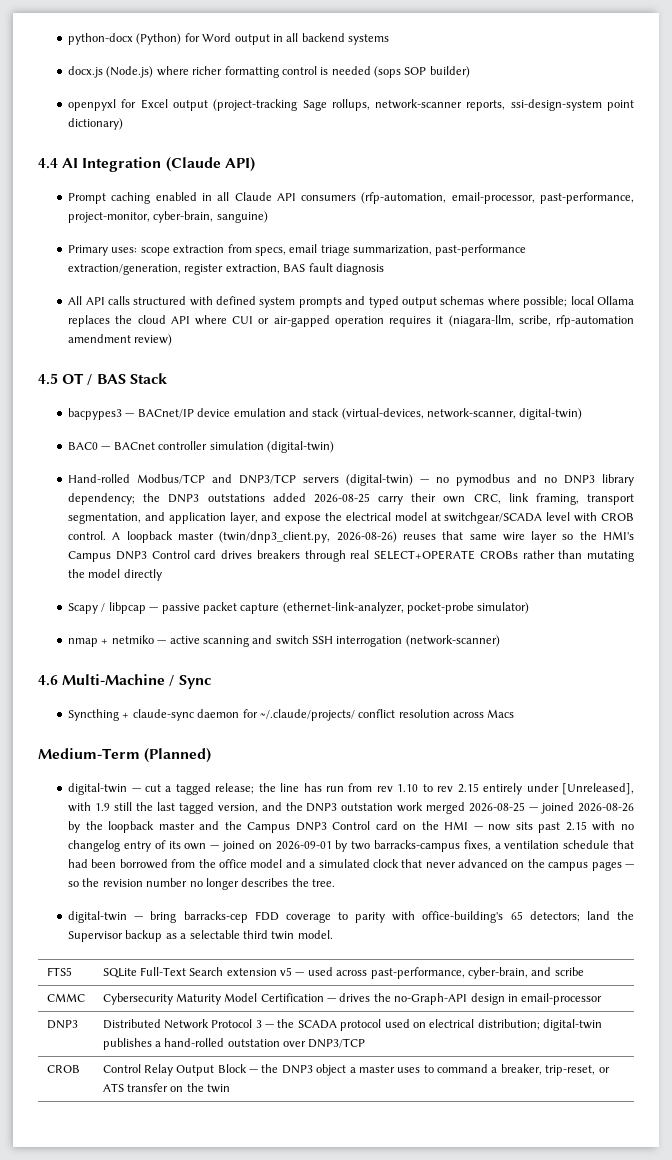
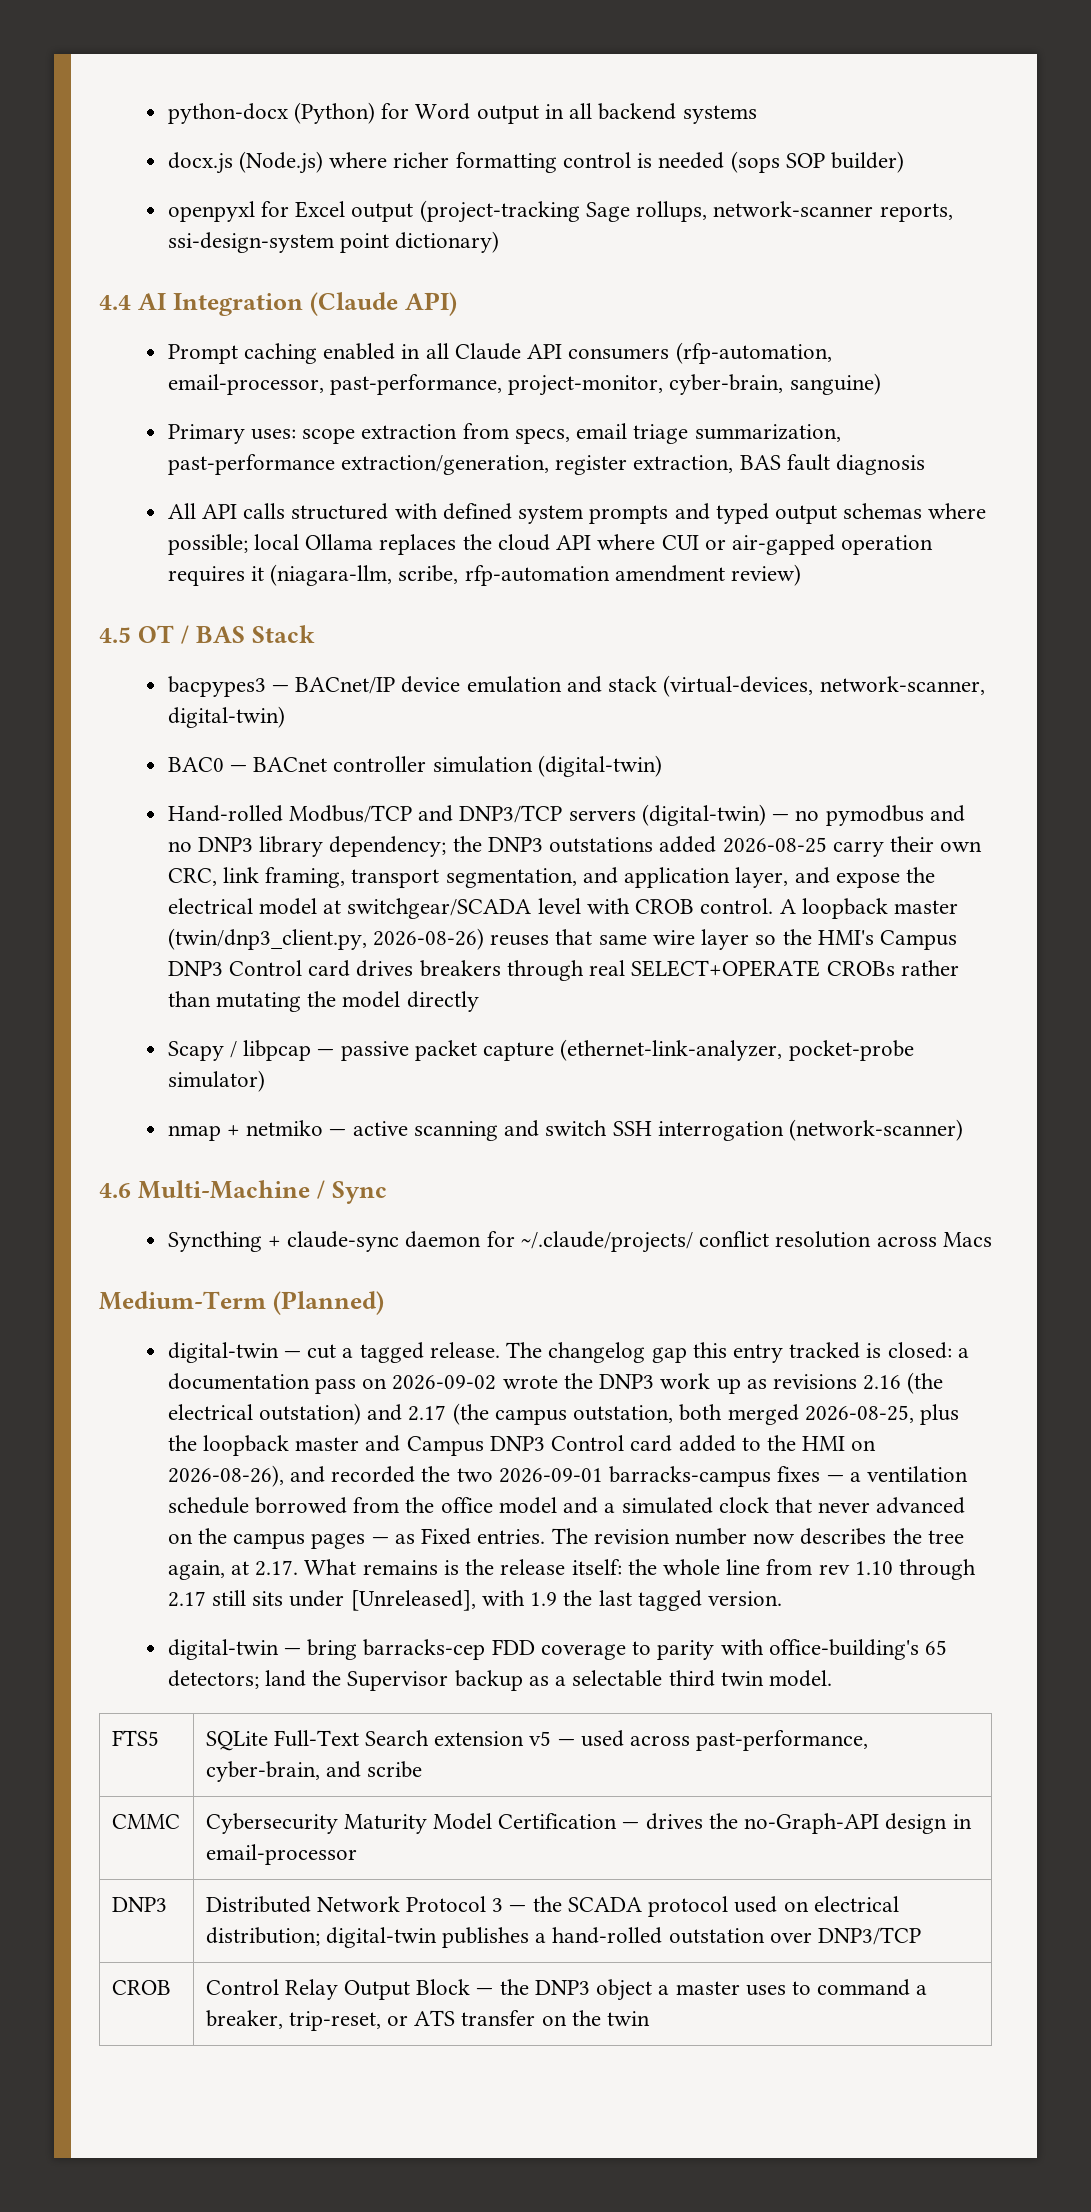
[215,783,634,795] [68,802,635,814] [68,821,81,833] release; the line has run from rev 1.10 to rev 2.15 entirely under [Unreleased], with 1.9 still the last tagged version, and the DNP3 outstation work merged 2026-08-25 — joined 2026-08-26 by -> [429,1342,969,1363] [167,1372,944,1394] [167,1403,959,1425] release. The changelog gap this entry tracked is closed: a documentation pass on 2026-09-02 wrote the DNP3 work up as revisions 2.16 (the electrical outstation) and 2.17 (the campus outstation, both merged 2026-08-25, plus
[224,821,634,833] [68,840,635,852] [68,859,117,868] the Campus DNP3 Control card on the HMI — now sits past 2.15 with no changelog entry of its own — joined on 2026-09-01 by two barracks-campus fixes, a ventilation schedule that had been -> [406,1435,877,1456] [167,1465,968,1487] [167,1497,249,1514] Campus DNP3 Control card added to the HMI on 2026-08-26), and recorded the two 2026-09-01 barracks-campus fixes — a ventilation schedule
[68,878,336,890] so the revision number no longer describes the tree. -> [394,1528,964,1545] [167,1559,976,1580] [167,1590,782,1611] as Fixed entries. The revision number now describes the tree again, at 2.17. What remains is the release itself: the whole line from rev 1.10 through 2.17 still sits under [Unreleased], with 1.9 the last tagged version.

